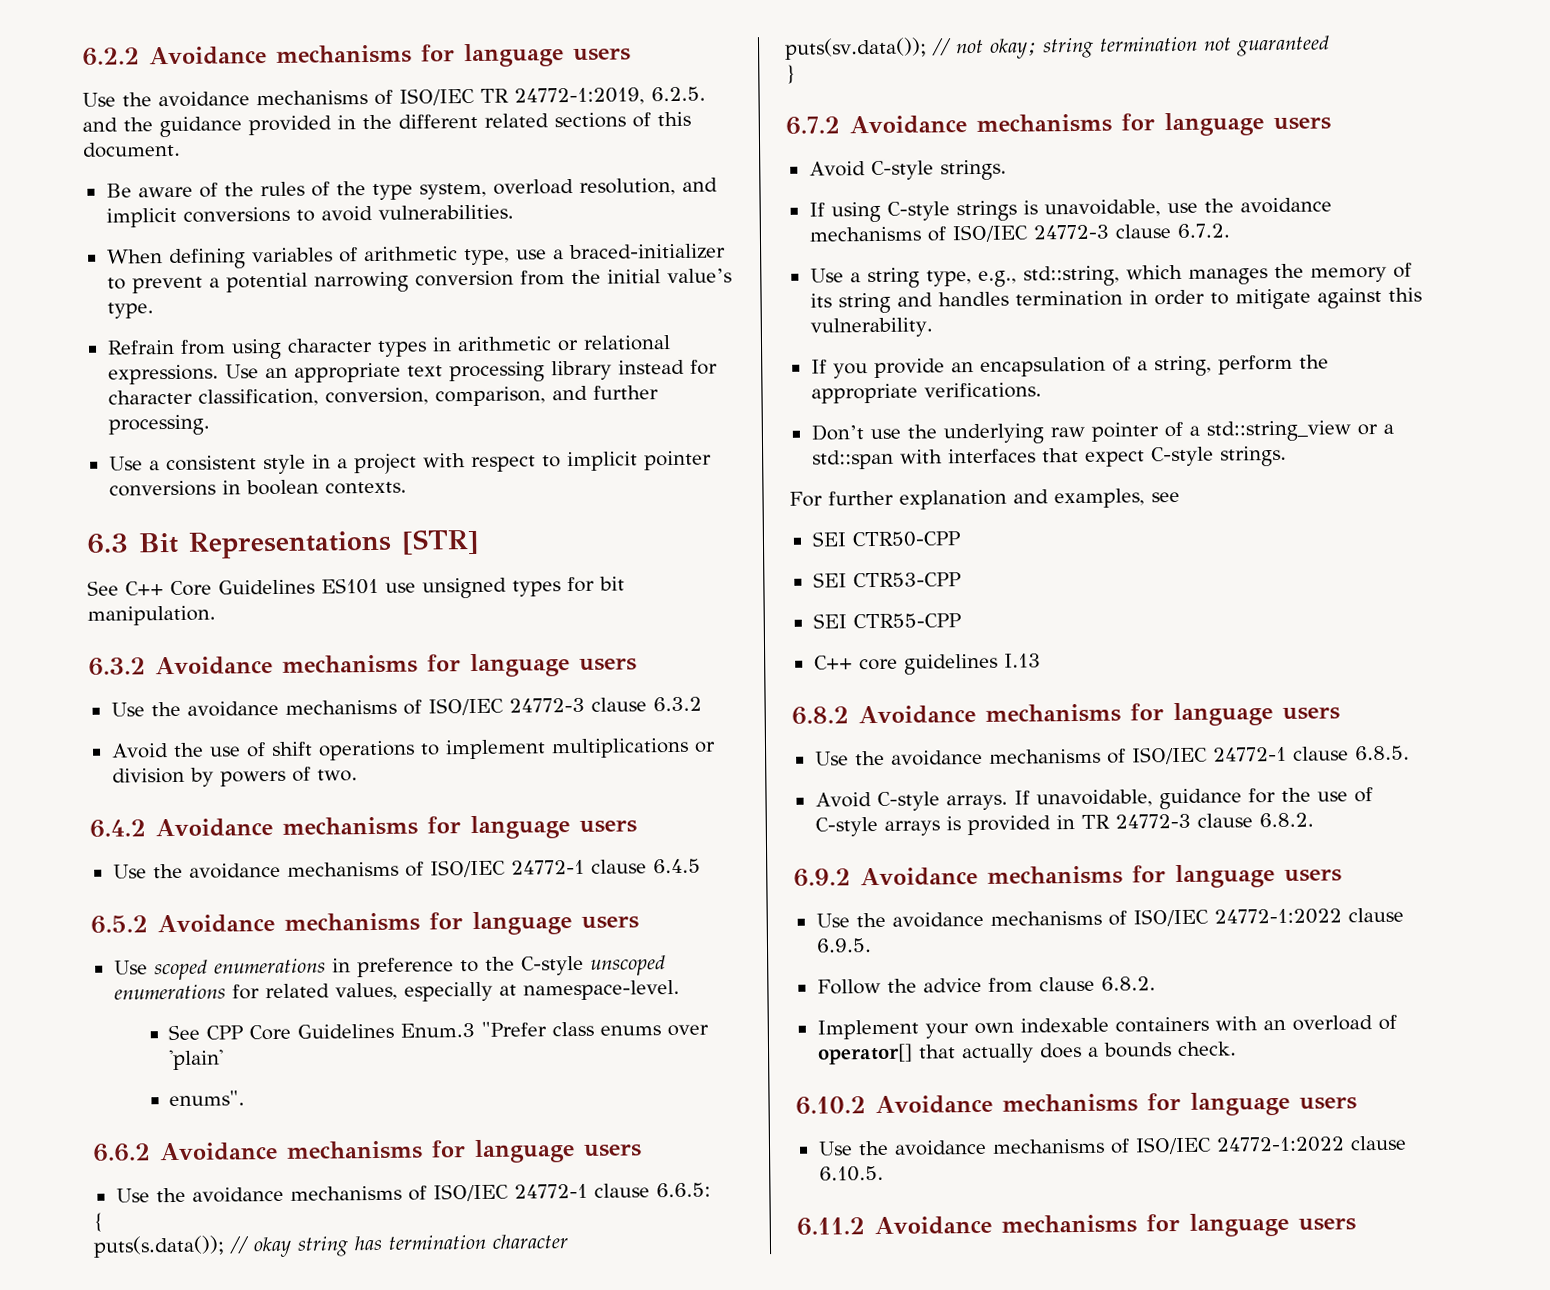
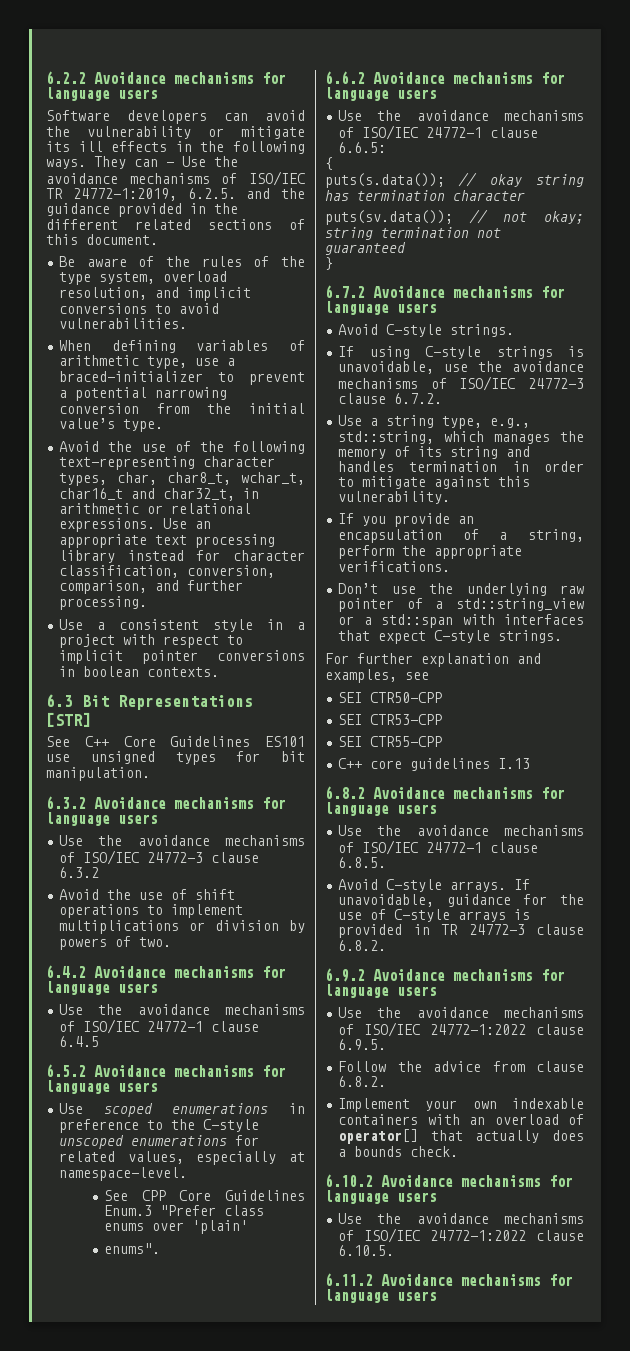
(631, 54) none -> [46,110,305,124] [46,126,305,139] [46,141,305,154] [46,156,174,169] Software developers can avoid the vulnerability or mitigate its ill effects in the following ways. They can -
[106,337,427,360] Refrain from using character types -> [59,441,305,454] [59,456,276,470] [59,472,305,486] [59,488,236,501] Avoid the use of the following text-representing character types, char, char8_t, wchar_t, char16_t and char32_t,

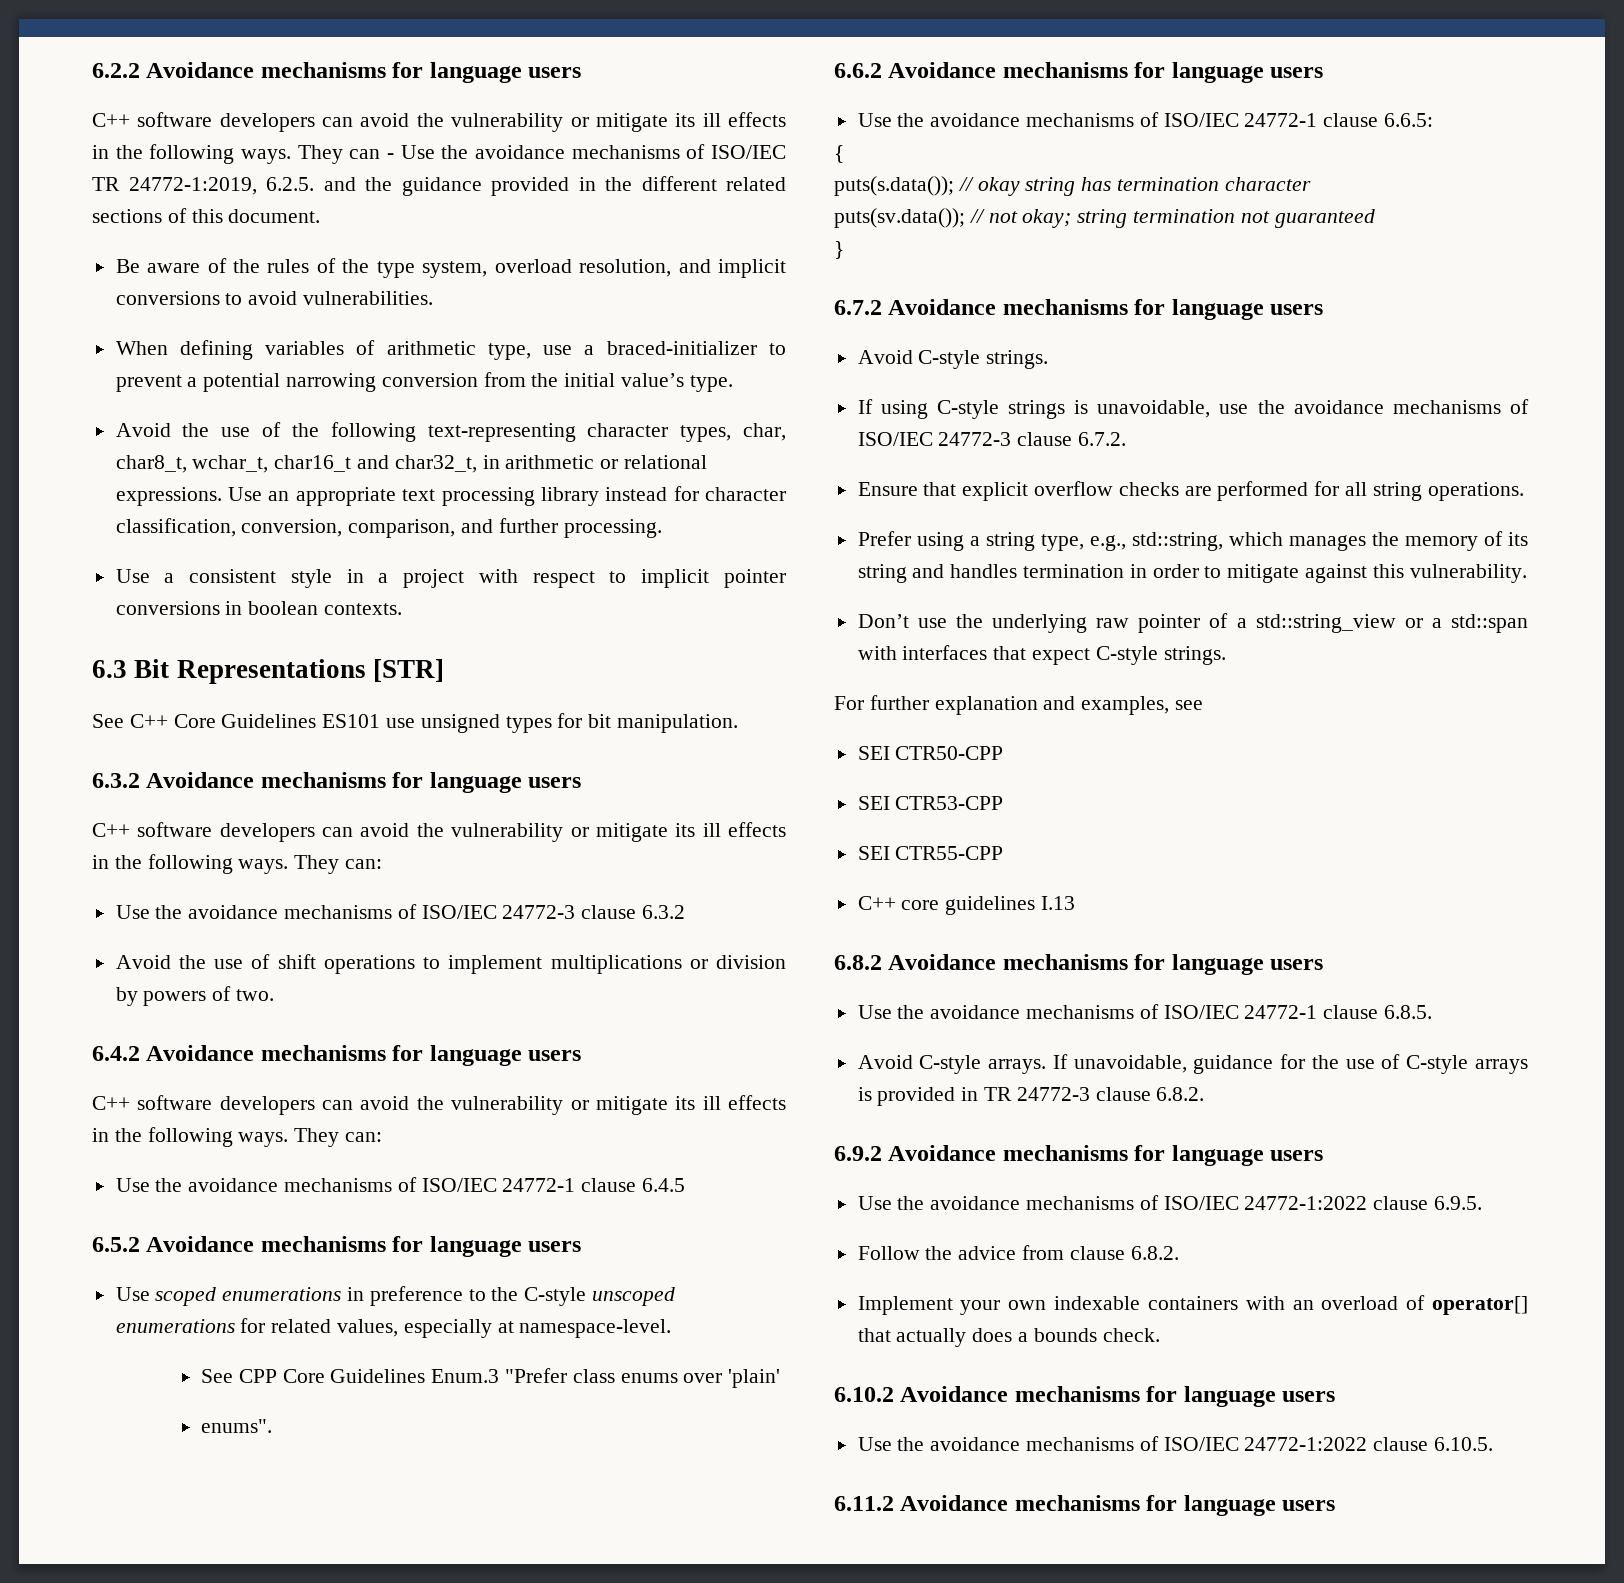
[46,110,110,121] Software -> [92,112,213,127] C++ software
(158, 819) none -> [92,822,787,842] [92,854,383,874] // C++ software developers can avoid the vulnerability or mitigate its ill effects in the following ways. They can:
(158, 988) none -> [92,1095,787,1115] [92,1127,383,1147] // C++ software developers can avoid the vulnerability or mitigate its ill effects in the following ways. They can:
[338,415,363,426] Use -> [857,481,1524,501] [857,531,964,551] Ensure that explicit overflow checks are performed for all string operations. // Prefer using
[338,513,475,527] [338,529,584,543] [338,545,523,559] [338,561,451,572] // If you provide an encapsulation of a string, perform the appropriate verifications. -> (1527, 573) none

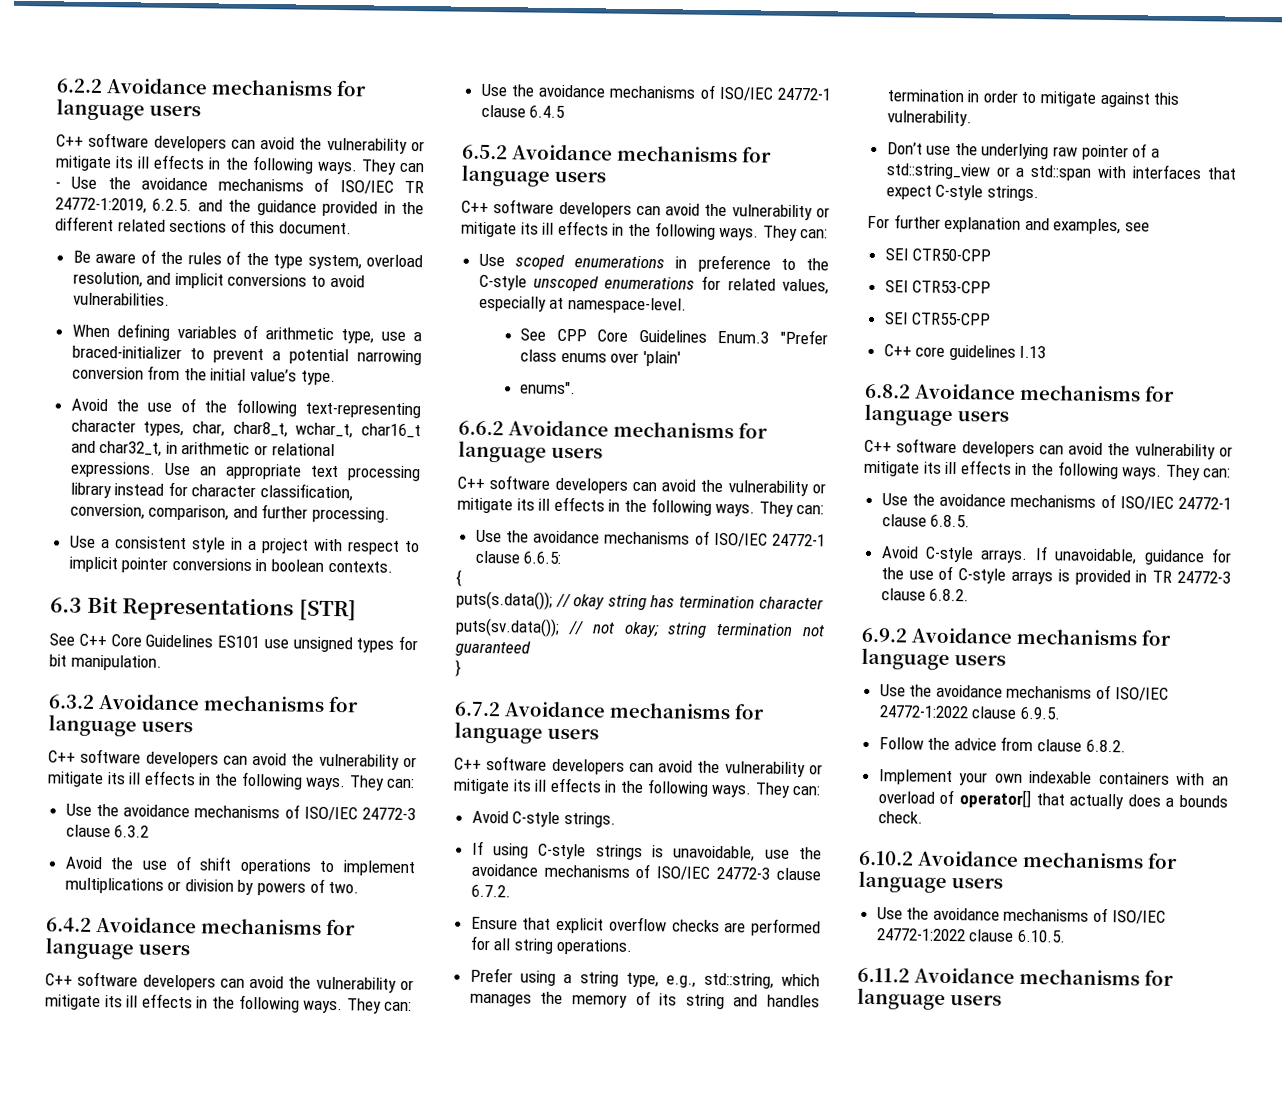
(582, 1246) none -> [461,199,830,221] [461,220,829,241] // C++ software developers can avoid the vulnerability or mitigate its ill effects in the following ways. They can:
(1324, 72) none -> [457,475,826,497] [457,496,825,517] // C++ software developers can avoid the vulnerability or mitigate its ill effects in the following ways. They can:
(1324, 309) none -> [454,756,823,778] [453,777,821,798] // C++ software developers can avoid the vulnerability or mitigate its ill effects in the following ways. They can:
(1324, 964) none -> [864,438,1233,460] [863,460,1232,481] // C++ software developers can avoid the vulnerability or mitigate its ill effects in the following ways. They can:

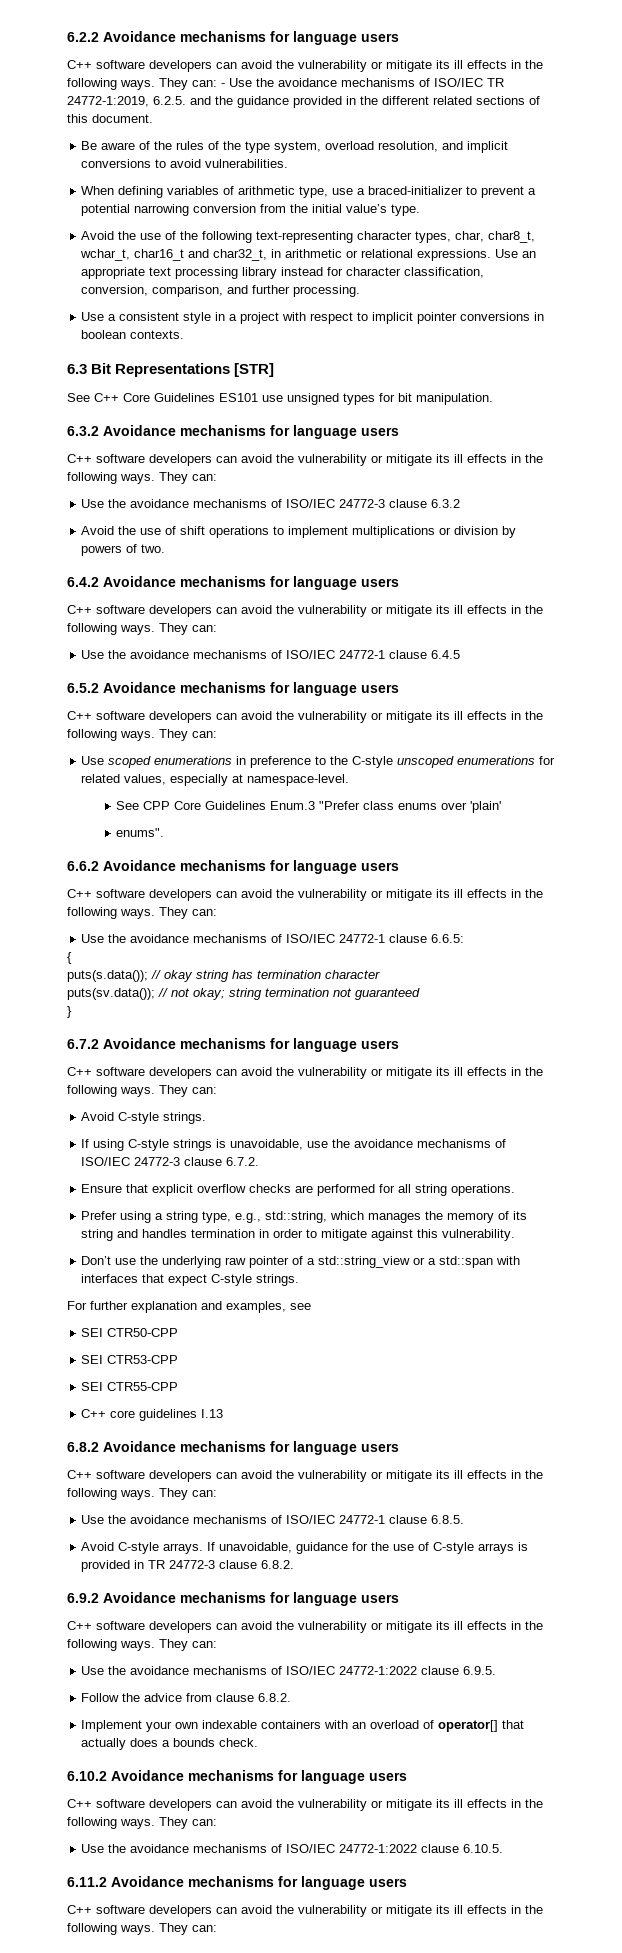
[398,162,424,173] can -> [192,80,217,87] can:
(1006, 660) none -> [67,1621,543,1633] [67,1639,217,1651] // C++ software developers can avoid the vulnerability or mitigate its ill effects in the following ways. They can:
(1003, 883) none -> [67,1799,543,1811] [67,1817,217,1829] // C++ software developers can avoid the vulnerability or mitigate its ill effects in the following ways. They can:
(1002, 1000) none -> [67,1905,543,1917] [67,1923,217,1935] // C++ software developers can avoid the vulnerability or mitigate its ill effects in the following ways. They can:

